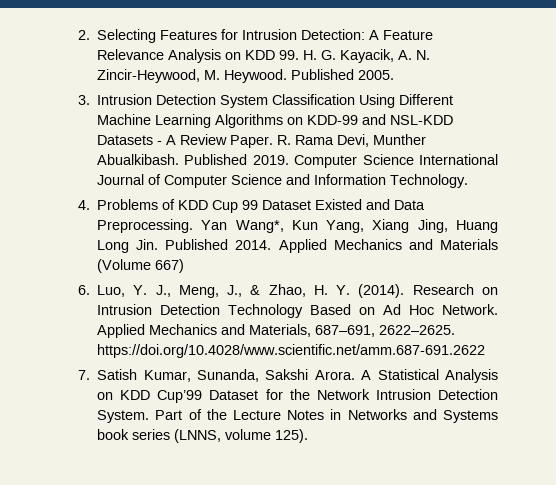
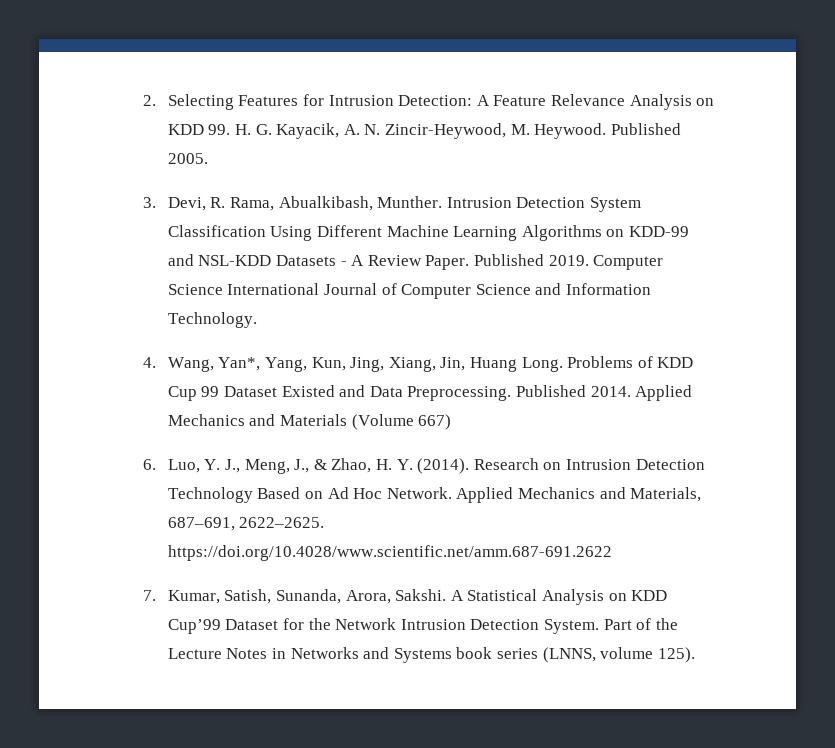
(90, 100) none -> [167,196,443,211] Devi, R. Rama, Abualkibash, Munther.
[277,134,427,147] [97,154,180,165] R. Rama Devi, Munther Abualkibash. -> (470, 262) none
(90, 205) none -> [167,357,563,372] Wang, Yan*, Yang, Kun, Jing, Xiang, Jin, Huang Long.
[201,219,499,233] [97,239,159,253] Yan Wang*, Kun Yang, Xiang Jing, Huang Long Jin. -> (512, 393) none
[97,369,355,382] Satish Kumar, Sunanda, Sakshi Arora. -> [167,589,447,604] Kumar, Satish, Sunanda, Arora, Sakshi.

